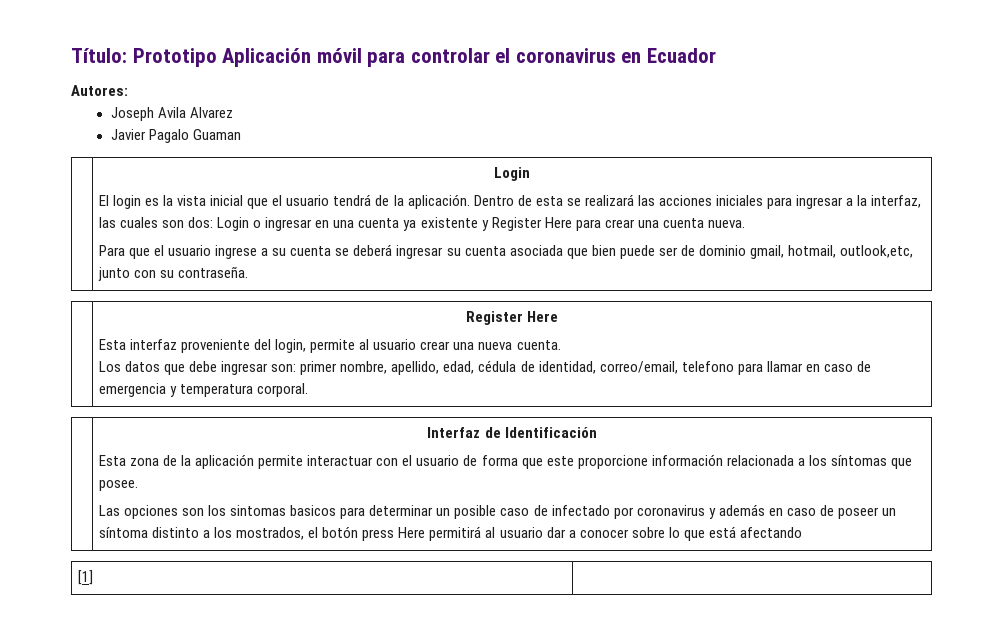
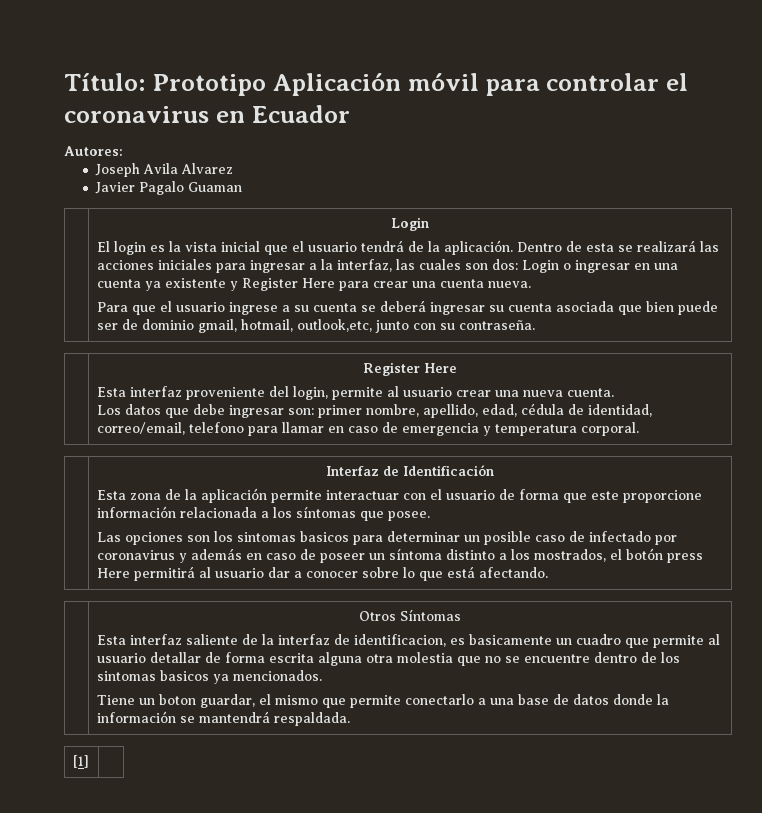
[739,527,802,538] afectando -> [478,567,548,578] [359,609,461,621] [96,634,720,648] [96,652,680,666] [96,670,322,684] [96,694,669,708] [96,711,350,726] afectando. // | Otros Síntomas // Esta interfaz saliente de la interfaz de identificacion, es basicamente un cuadro que permite al usuario detallar de forma escrita alguna otra molestia que no se encuentre dentro de los sintomas basicos ya mencionados. // Tiene un boton guardar, el mismo que permite conectarlo a una base de datos donde la información se mantendrá respaldada.

